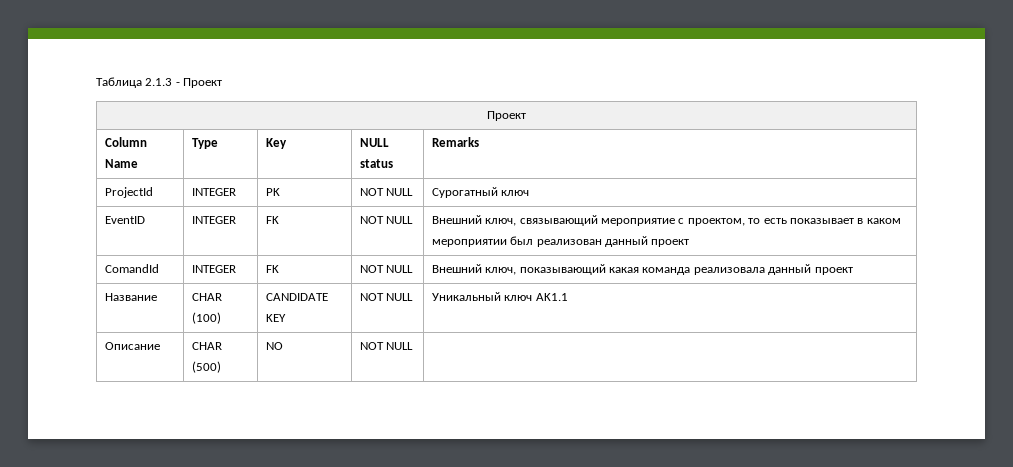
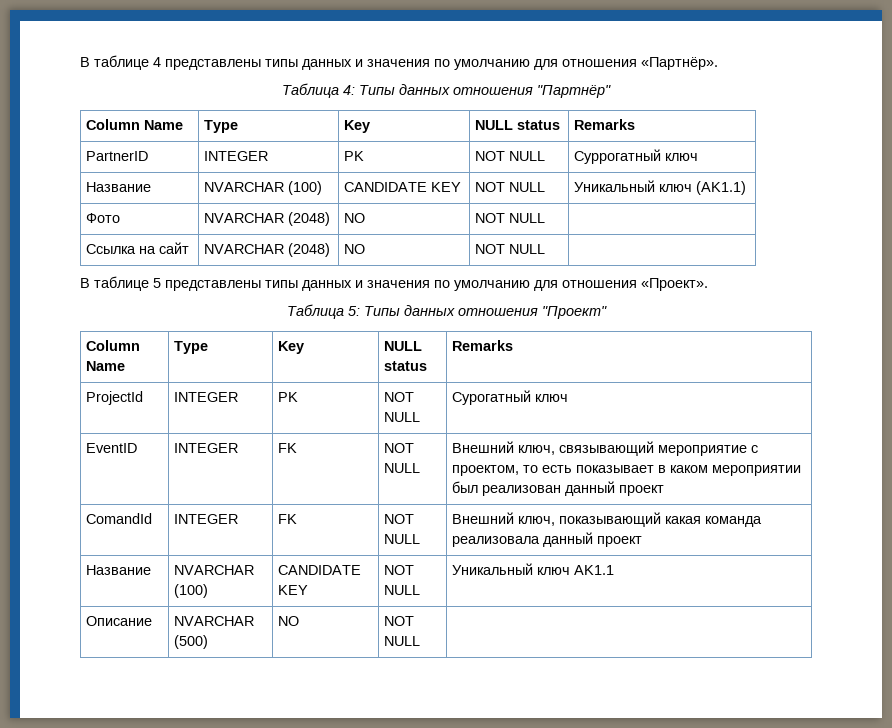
[96,77,223,88] [487,111,526,121] Таблица 2.1.3 - Проект // Проект -> [80,55,718,70] [282,83,611,98] [86,119,184,130] [204,120,239,133] [344,120,371,133] [475,120,561,130] [574,119,636,130] [86,151,149,161] [204,151,269,161] [344,151,365,161] [475,151,546,161] [574,149,699,164] [86,182,152,192] [204,181,323,195] [344,182,462,192] [475,182,546,192] [574,180,747,195] [86,213,121,223] [204,212,331,226] [344,213,366,223] [475,213,546,223] [86,242,190,254] [204,243,331,257] [344,244,366,254] [475,244,546,254] [80,276,708,291] [286,304,607,319] В таблице 4 представлены типы данных и значения по умолчанию для отношения «Партнёр». // Таблица 4: Типы данных отношения "Партнёр" // Column Name | Type | Key | NULL status | Remarks // PartnerID | INTEGER | PK | NOT NULL | Суррогатный ключ // Название | NVARCHAR (100) | CANDIDATE KEY | NOT NULL | Уникальный ключ (AK1.1) // Фото | NVARCHAR (2048) | NO | NOT NULL | // Ссылка на сайт | NVARCHAR (2048) | NO | NOT NULL | // В таблице 5 представлены типы данных и значения по умолчанию для отношения «Проект». // Таблица 5: Типы данных отношения "Проект"
[191,293,222,301] CHAR -> [174,565,255,575] NVARCHAR
[191,342,222,350] CHAR -> [174,616,255,626] NVARCHAR

